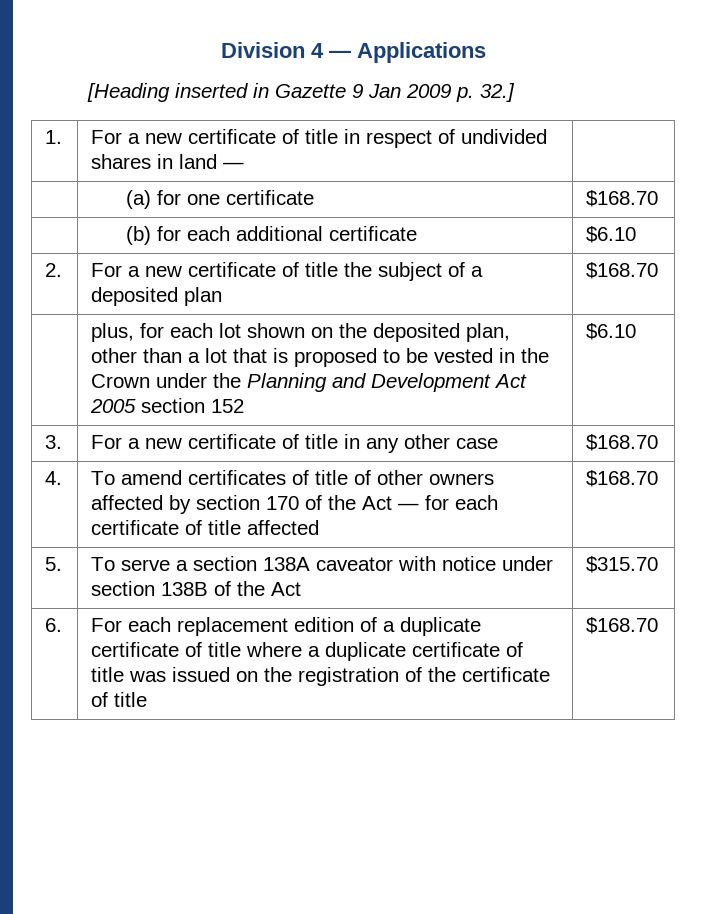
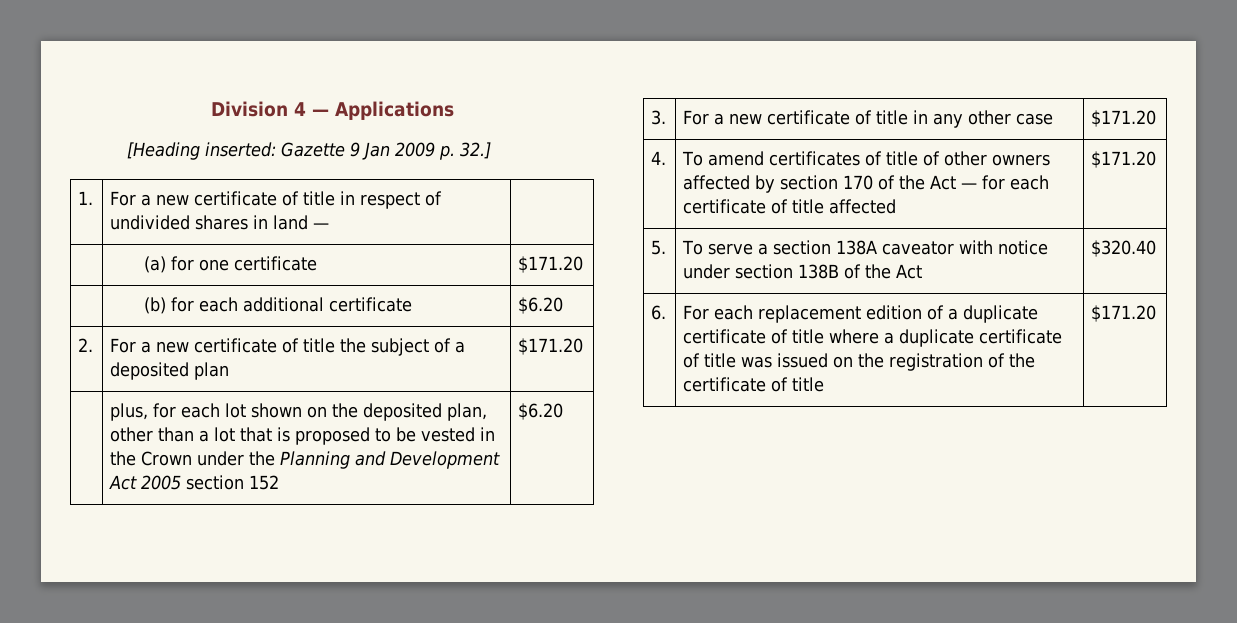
[174,83,269,98] inserted in -> [204,142,276,157] inserted:
[586,190,659,207] $168.70 -> [518,256,584,273] $171.20
[586,226,637,243] $6.10 -> [518,297,564,314] $6.20
[586,262,659,279] $168.70 -> [518,338,584,355] $171.20
[586,323,637,340] $6.10 -> [518,403,564,420] $6.20
[586,434,659,451] $168.70 -> [1091,110,1157,127] $171.20
[586,470,659,487] $168.70 -> [1091,151,1157,168] $171.20
[586,556,659,573] $315.70 -> [1091,240,1157,257] $320.40
[586,617,659,634] $168.70 -> [1091,305,1157,322] $171.20

